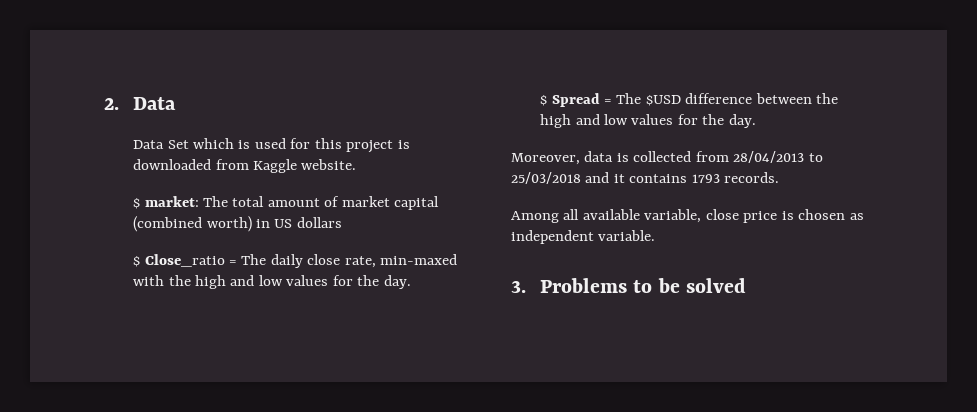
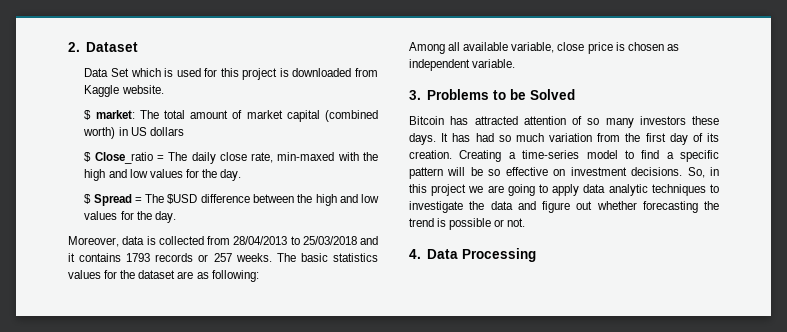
[133,97,177,110] Data -> [85,42,138,52] Dataset
[724,172,780,183] records. -> [155,253,378,262] [68,270,259,282] records or 257 weeks. The basic statistics values for the dataset are as following:
[685,278,746,293] solved -> [529,89,575,100] [409,116,719,128] [409,133,719,145] [409,150,719,162] [409,167,719,179] [409,184,719,196] [409,201,719,213] [409,218,526,230] [409,248,536,262] Solved // Bitcoin has attracted attention of so many investors these days. It has had so much variation from the first day of its creation. Creating a time-series model to find a specific pattern will be so effective on investment decisions. So, in this project we are going to apply data analytic techniques to investigate the data and figure out whether forecasting the trend is possible or not. // 4. Data Processing

